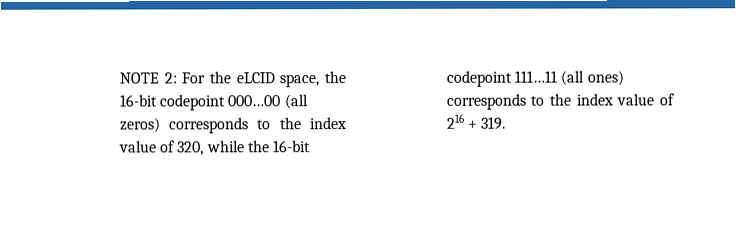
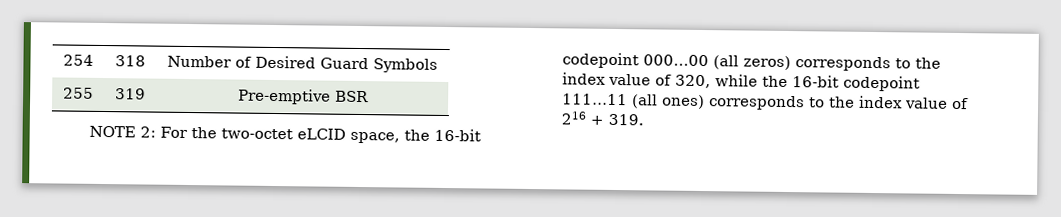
(118, 78) none -> [63,54,94,66] [114,55,146,67] [167,55,438,73] [63,87,94,99] [114,88,146,100] [237,88,369,105] 254 | 318 | Number of Desired Guard Symbols // 255 | 319 | Pre-emptive BSR //
(231, 77) none -> [220,128,293,140] two-octet

